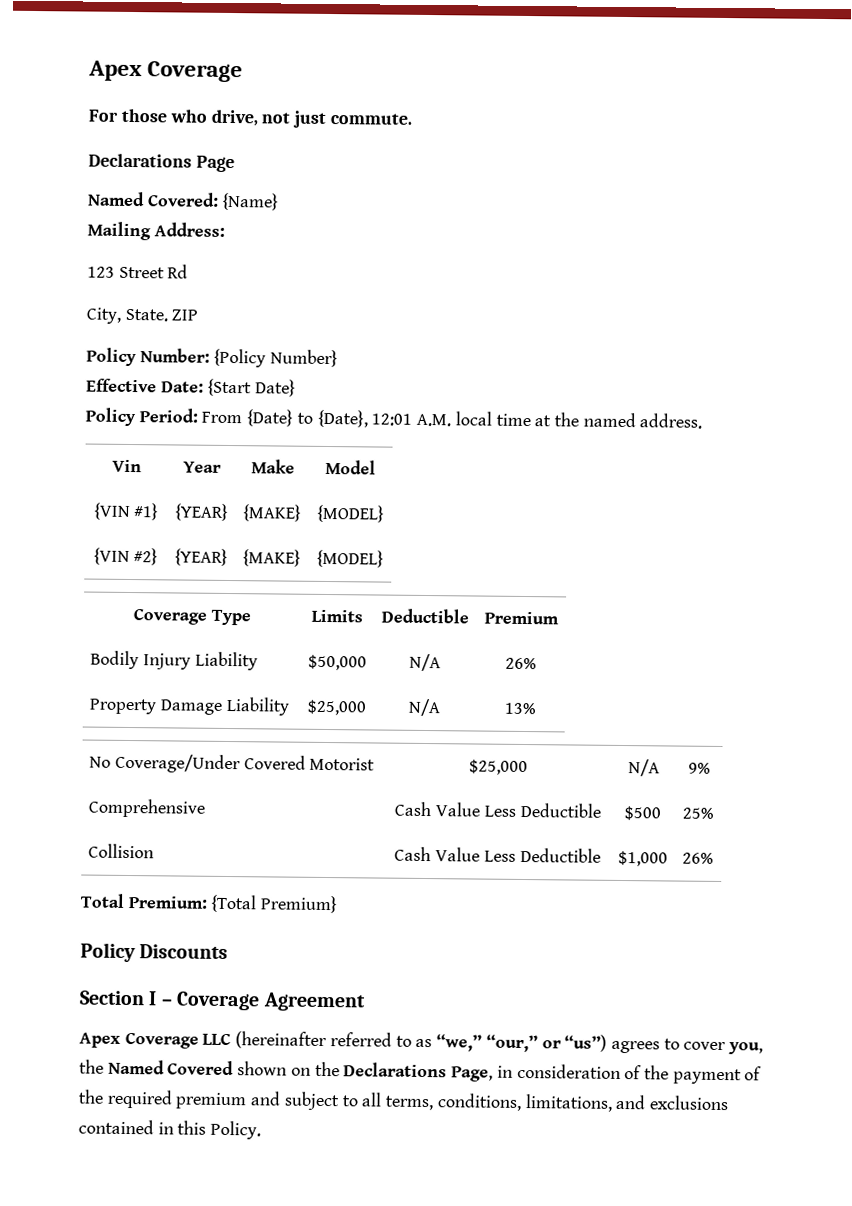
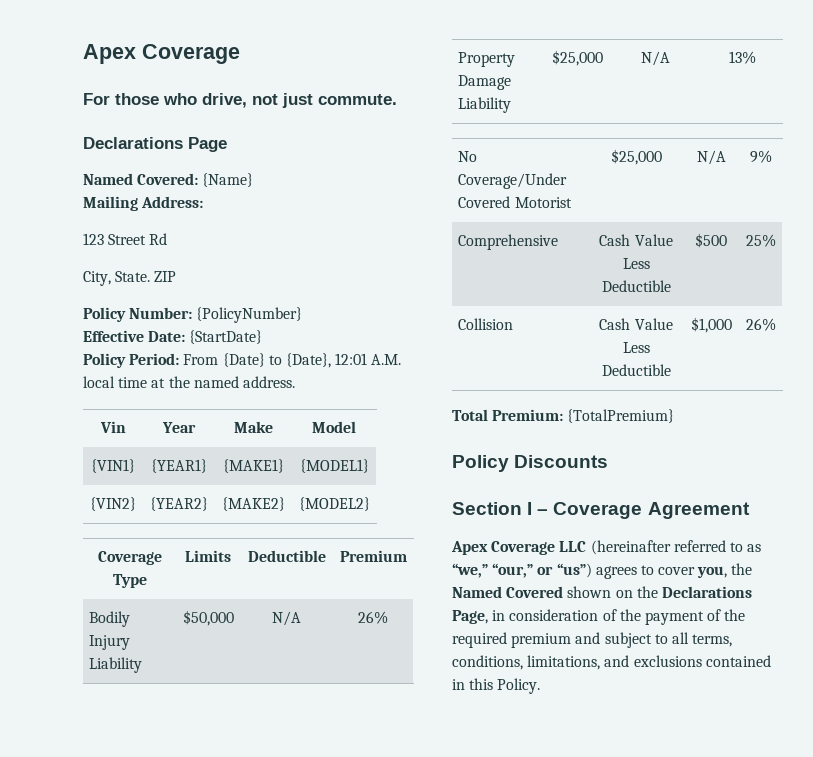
[213,348,339,368] {Policy Number} -> [196,307,303,323] {PolicyNumber}
[207,378,297,397] {Start Date} -> [189,330,263,344] {StartDate}
[92,502,159,521] [173,503,228,521] [242,504,301,522] [315,504,384,523] [92,547,159,566] [173,548,228,566] [242,549,301,567] [315,549,384,568] {VIN #1} | {YEAR} | {MAKE} | {MODEL} // {VIN #2} | {YEAR} | {MAKE} | {MODEL} -> [91,459,135,473] [150,459,207,473] [222,459,284,473] [299,459,369,473] [90,497,136,511] [149,497,208,511] [221,497,285,511] [298,497,370,511] {VIN1} | {YEAR1} | {MAKE1} | {MODEL1} // {VIN2} | {YEAR2} | {MAKE2} | {MODEL2}
[210,894,339,914] {Total Premium} -> [567,409,675,423] {TotalPremium}

